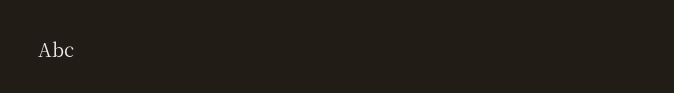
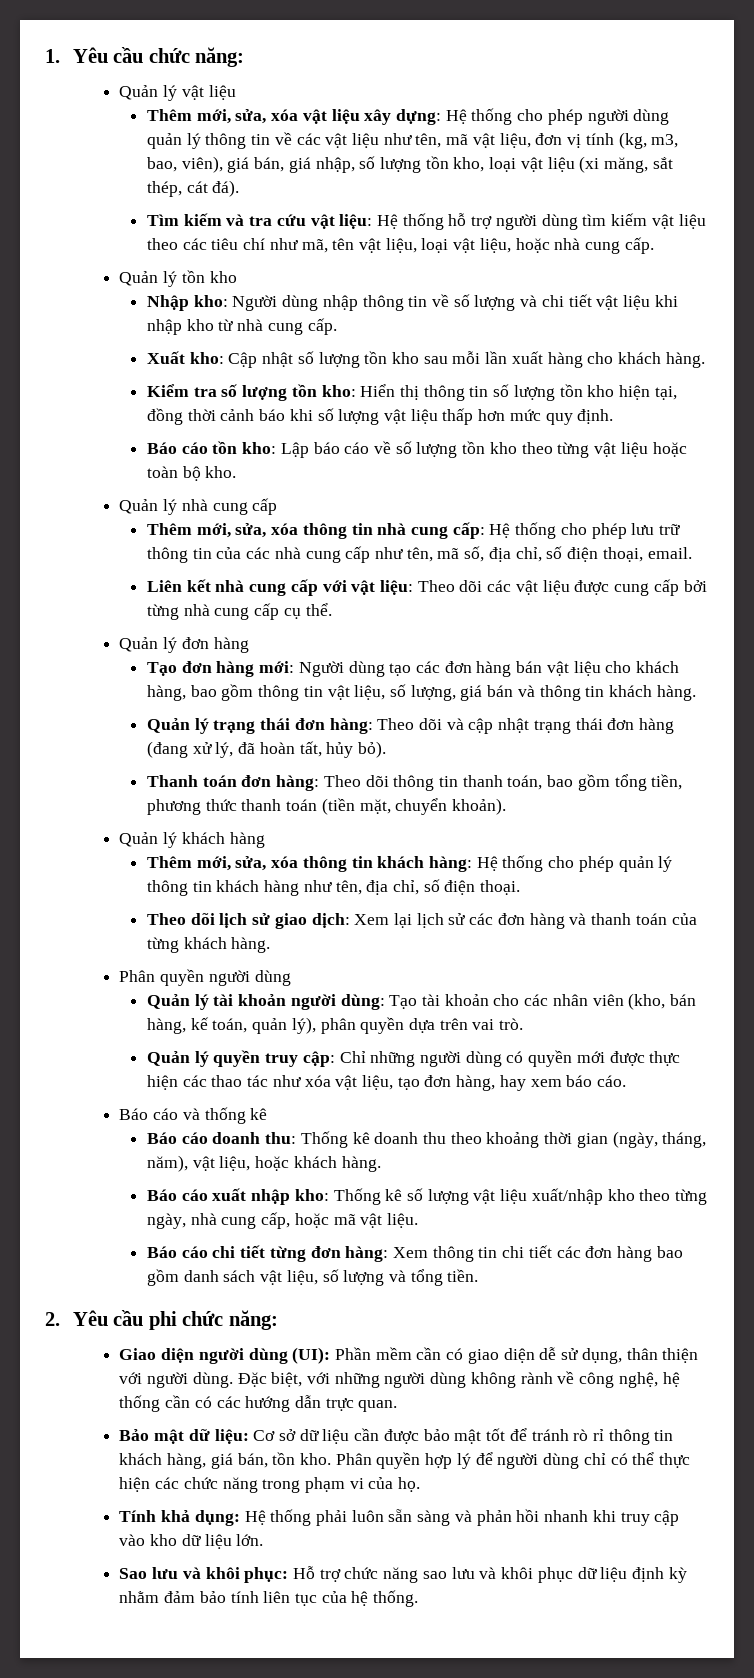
[38,41,74,57] Abc -> [45,47,245,67] [119,85,236,101] [146,108,670,125] [146,132,679,149] [146,156,673,173] [146,180,240,197] [146,213,706,230] [146,237,654,254] [119,270,237,287] [146,294,678,311] [146,318,337,335] [146,351,705,368] [146,384,677,401] [146,408,614,425] [146,441,687,458] [146,466,237,481] [119,498,278,515] [146,522,681,539] [146,546,692,563] [146,579,707,596] [146,603,332,620] [119,637,249,653] [146,661,680,677] [146,684,696,701] [146,718,675,734] [146,741,387,758] [146,774,683,791] [146,798,507,815] [119,832,265,848] [146,855,673,872] [146,879,521,896] [146,913,697,929] [146,937,271,953] [119,969,291,986] [146,993,697,1010] [146,1017,524,1034] [146,1050,681,1067] [146,1075,627,1091] [119,1107,268,1124] [146,1131,707,1148] [146,1155,381,1172] [146,1188,708,1205] [146,1212,419,1229] [146,1245,683,1262] [146,1269,479,1286] [45,1310,278,1330] [119,1347,699,1364] [119,1371,680,1388] [119,1395,398,1412] [119,1428,674,1445] [119,1452,690,1469] [119,1477,421,1493] [119,1509,680,1526] [119,1534,264,1549] [119,1566,687,1583] [119,1590,419,1607] 1. Yêu cầu chức năng: // Quản lý vật liệu // Thêm mới, sửa, xóa vật liệu xây dựng: Hệ thống cho phép người dùng quản lý thông tin về các vật liệu như tên, mã vật liệu, đơn vị tính (kg, m3, bao, viên), giá bán, giá nhập, số lượng tồn kho, loại vật liệu (xi măng, sắt thép, cát đá). // Tìm kiếm và tra cứu vật liệu: Hệ thống hỗ trợ người dùng tìm kiếm vật liệu theo các tiêu chí như mã, tên vật liệu, loại vật liệu, hoặc nhà cung cấp. // Quản lý tồn kho // Nhập kho: Người dùng nhập thông tin về số lượng và chi tiết vật liệu khi nhập kho từ nhà cung cấp. // Xuất kho: Cập nhật số lượng tồn kho sau mỗi lần xuất hàng cho khách hàng. // Kiểm tra số lượng tồn kho: Hiển thị thông tin số lượng tồn kho hiện tại, đồng thời cảnh báo khi số lượng vật liệu thấp hơn mức quy định. // Báo cáo tồn kho: Lập báo cáo về số lượng tồn kho theo từng vật liệu hoặc toàn bộ kho. // Quản lý nhà cung cấp // Thêm mới, sửa, xóa thông tin nhà cung cấp: Hệ thống cho phép lưu trữ thông tin của các nhà cung cấp như tên, mã số, địa chỉ, số điện thoại, email. // Liên kết nhà cung cấp với vật liệu: Theo dõi các vật liệu được cung cấp bởi từng nhà cung cấp cụ thể. // Quản lý đơn hàng // Tạo đơn hàng mới: Người dùng tạo các đơn hàng bán vật liệu cho khách hàng, bao gồm thông tin vật liệu, số lượng, giá bán và thông tin khách hàng. // Quản lý trạng thái đơn hàng: Theo dõi và cập nhật trạng thái đơn hàng (đang xử lý, đã hoàn tất, hủy bỏ). // Thanh toán đơn hàng: Theo dõi thông tin thanh toán, bao gồm tổng tiền, phương thức thanh toán (tiền mặt, chuyển khoản). // Quản lý khách hàng // Thêm mới, sửa, xóa thông tin khách hàng: Hệ thống cho phép quản lý thông tin khách hàng như tên, địa chỉ, số điện thoại. // Theo dõi lịch sử giao dịch: Xem lại lịch sử các đơn hàng và thanh toán của từng khách hàng. // Phân quyền người dùng // Quản lý tài khoản người dùng: Tạo tài khoản cho các nhân viên (kho, bán hàng, kế toán, quản lý), phân quyền dựa trên vai trò. // Quản lý quyền truy cập: Chỉ những người dùng có quyền mới được thực hiện các thao tác như xóa vật liệu, tạo đơn hàng, hay xem báo cáo. // Báo cáo và thống kê // Báo cáo doanh thu: Thống kê doanh thu theo khoảng thời gian (ngày, tháng, năm), vật liệu, hoặc khách hàng. // Báo cáo xuất nhập kho: Thống kê số lượng vật liệu xuất/nhập kho theo từng ngày, nhà cung cấp, hoặc mã vật liệu. // Báo cáo chi tiết từng đơn hàng: Xem thông tin chi tiết các đơn hàng bao gồm danh sách vật liệu, số lượng và tổng tiền. // 2. Yêu cầu phi chức năng: // Giao diện người dùng (UI): Phần mềm cần có giao diện dễ sử dụng, thân thiện với người dùng. Đặc biệt, với những người dùng không rành về công nghệ, hệ thống cần có các hướng dẫn trực quan. // Bảo mật dữ liệu: Cơ sở dữ liệu cần được bảo mật tốt để tránh rò rỉ thông tin khách hàng, giá bán, tồn kho. Phân quyền hợp lý để người dùng chỉ có thể thực hiện các chức năng trong phạm vi của họ. // Tính khả dụng: Hệ thống phải luôn sẵn sàng và phản hồi nhanh khi truy cập vào kho dữ liệu lớn. // Sao lưu và khôi phục: Hỗ trợ chức năng sao lưu và khôi phục dữ liệu định kỳ nhằm đảm bảo tính liên tục của hệ thống.

